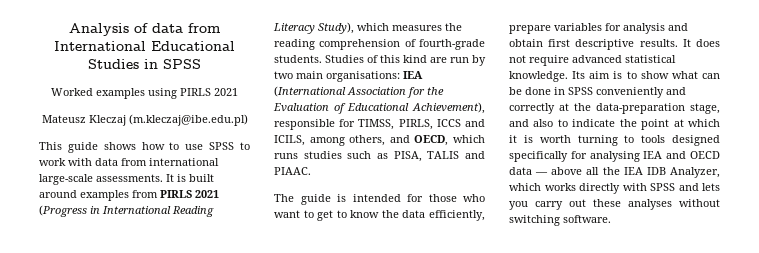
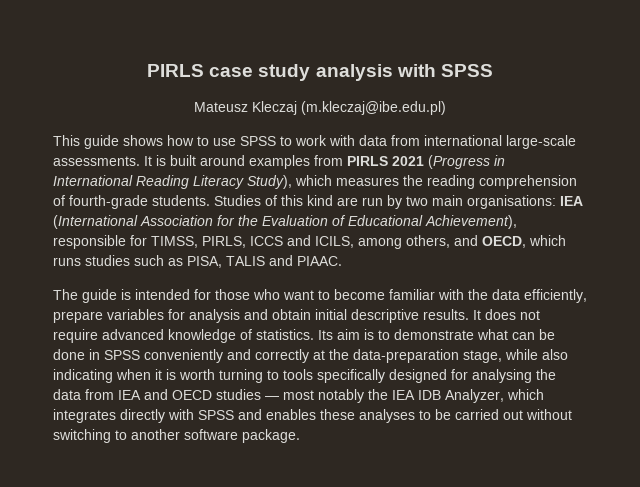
[68,23,221,36] [54,41,235,51] [88,59,201,69] [51,88,238,99] Analysis of data from International Educational Studies in SPSS // Worked examples using PIRLS 2021 -> [147,64,493,81] PIRLS case study analysis with SPSS
[317,210,380,221] get to know -> [334,289,464,300] become familiar with
[548,39,571,47] first -> [315,309,347,320] initial
[625,55,676,63] [509,71,568,82] statistical knowledge. -> [168,329,314,343] knowledge of statistics.
[640,71,669,79] show -> [394,329,474,340] demonstrate
[509,119,720,130] and also to indicate the point at which -> [505,349,568,360] [53,369,151,383] while also indicating when
[672,135,720,146] [509,151,720,162] [509,167,600,175] designed specifically for analysing IEA and OECD data — above all -> [317,369,556,383] [53,389,364,403] specifically designed for analysing the data from IEA and OECD studies — most notably
[544,183,576,191] works -> [53,409,116,423] integrates
[702,183,720,191] [509,199,720,210] [509,215,611,226] lets you carry out these analyses without switching software. -> [266,409,572,423] [53,429,300,443] enables these analyses to be carried out without switching to another software package.

